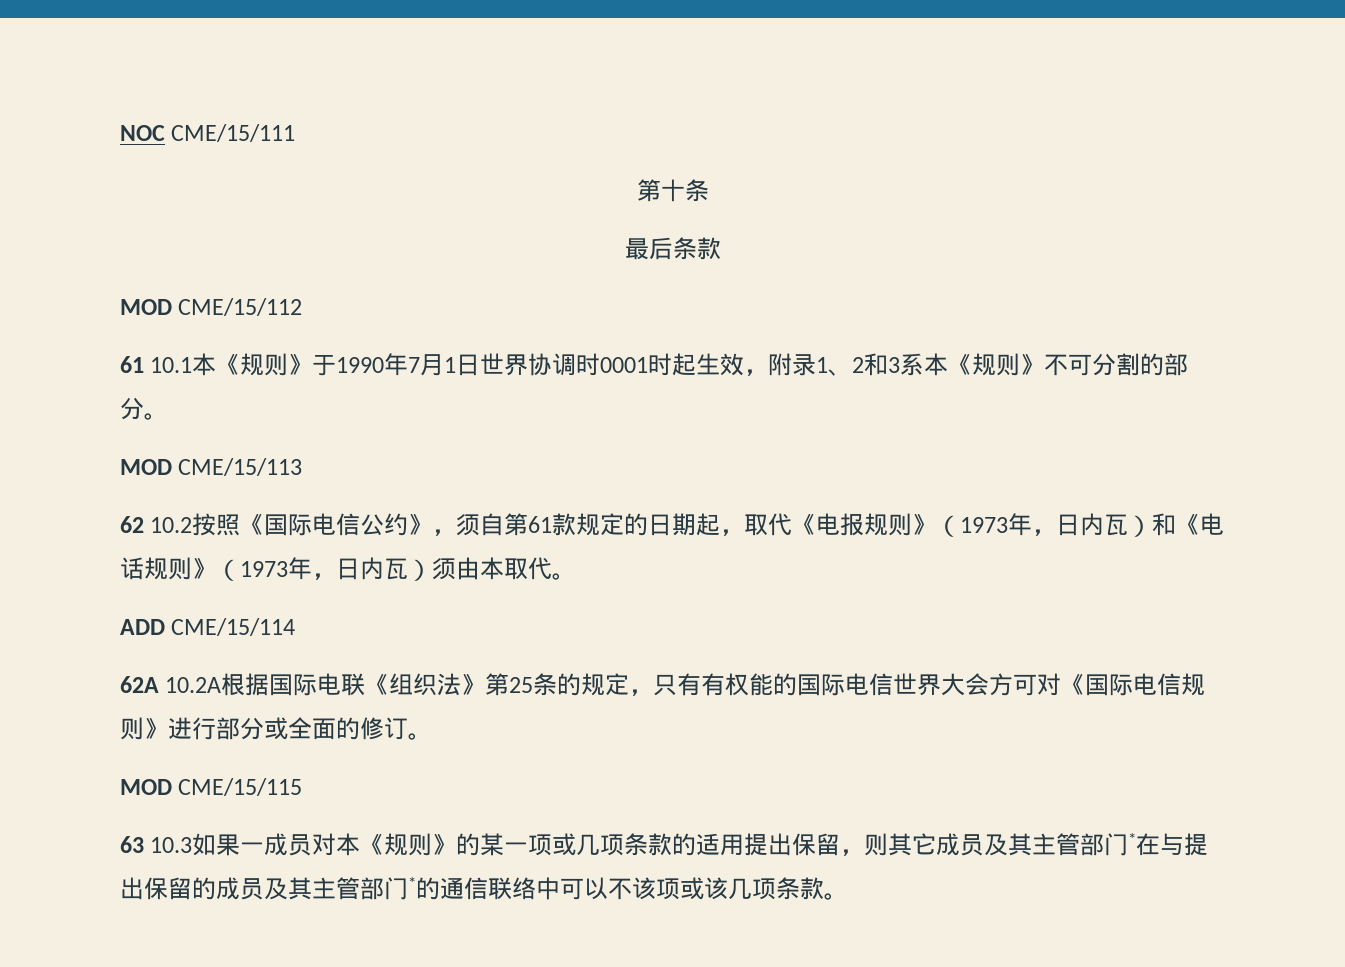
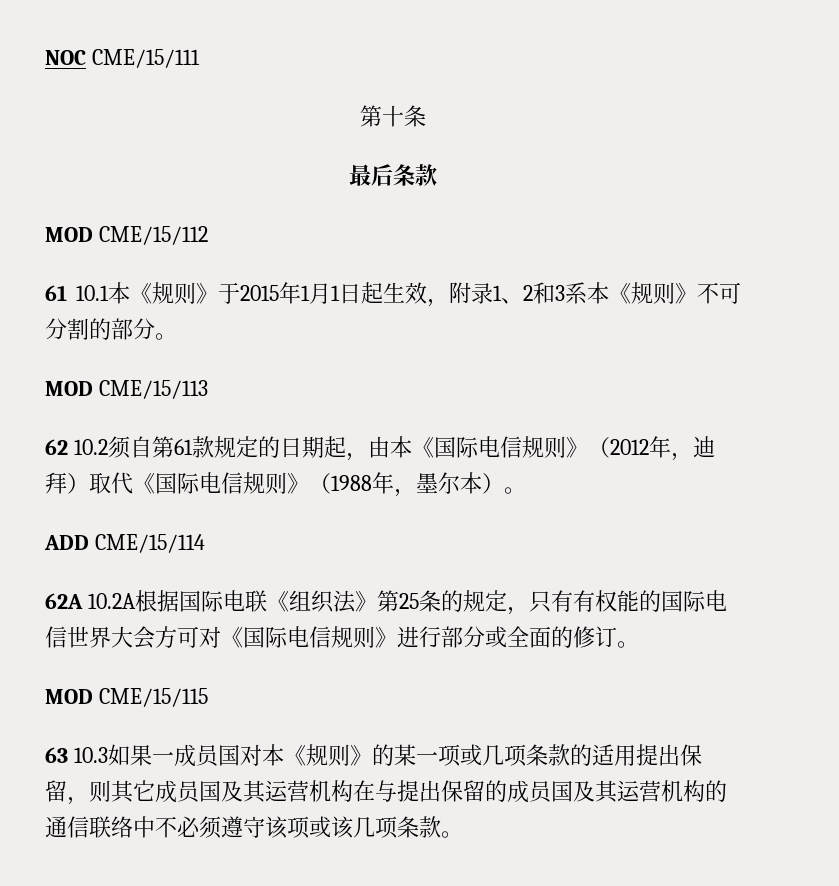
[336,353,673,376] 1990年7月1日世界协调时0001时 -> [239,282,361,304] 2015年1月1日
[192,513,457,536] 按照《国际电信公约》， -> (108, 447) none
[744,513,1225,537] [120,557,552,581] 取代《电报规则》（1973年，日内瓦）和《电话规则》（1973年，日内瓦）须由本取代 -> [367,436,715,461] [45,472,504,497] 由本《国际电信规则》（2012年，迪拜）取代《国际电信规则》（1988年，墨尔本）
(313, 845) none -> [217,744,240,766] 国
[984,833,1137,856] 及其主管部门* -> [199,780,353,803] 国及其运营机构
[264,877,416,900] 及其主管部门* -> [551,780,705,803] 国及其运营机构
[560,877,632,900] 可以不 -> [155,816,265,839] 不必须遵守

